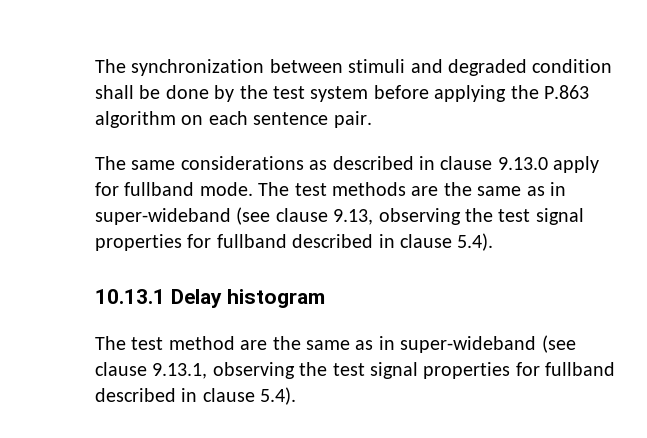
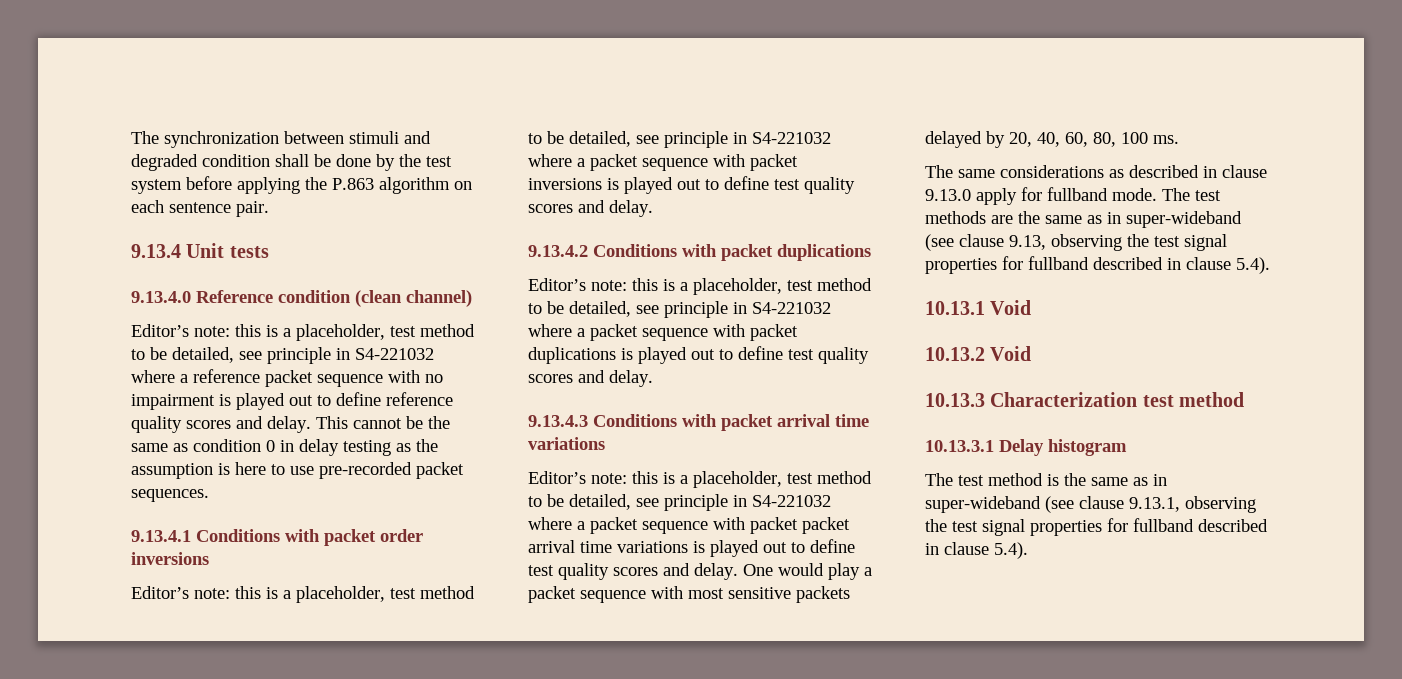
(372, 119) none -> [131,243,269,258] [131,290,472,307] [131,324,475,341] [131,347,434,364] [131,369,443,387] [131,392,453,410] [131,416,450,433] [131,439,438,456] [131,462,464,479] [131,489,209,502] [131,529,423,546] [131,552,209,565] [131,586,475,603] [528,131,831,148] [528,154,798,171] [528,176,855,194] [528,200,653,217] [528,244,871,261] [528,278,872,295] [528,301,831,318] [528,324,798,341] [528,346,869,364] [528,370,653,387] [528,414,869,431] [528,437,605,450] [528,471,872,488] [528,494,831,511] [528,517,850,534] [528,539,855,557] [528,563,872,580] [528,586,850,603] [925,131,1179,148] // 9.13.4 Unit tests // 9.13.4.0 Reference condition (clean channel) // Editor’s note: this is a placeholder, test method to be detailed, see principle in S4-221032 where a reference packet sequence with no impairment is played out to define reference quality scores and delay. This cannot be the same as condition 0 in delay testing as the assumption is here to use pre-recorded packet sequences. // 9.13.4.1 Conditions with packet order inversions // Editor’s note: this is a placeholder, test method to be detailed, see principle in S4-221032 where a packet sequence with packet inversions is played out to define test quality scores and delay. // 9.13.4.2 Conditions with packet duplications // Editor’s note: this is a placeholder, test method to be detailed, see principle in S4-221032 where a packet sequence with packet duplications is played out to define test quality scores and delay. // 9.13.4.3 Conditions with packet arrival time variations // Editor’s note: this is a placeholder, test method to be detailed, see principle in S4-221032 where a packet sequence with packet packet arrival time variations is played out to define test quality scores and delay. One would play a packet sequence with most sensitive packets delayed by 20, 40, 60, 80, 100 ms.
(165, 296) none -> [990,300,1032,315] [925,346,1032,361] [925,392,1245,407] [925,440,994,452] Void // 10.13.2 Void // 10.13.3 Characterization test method // 10.13.3.1
[240,340,268,350] are -> [1047,474,1059,486] is

